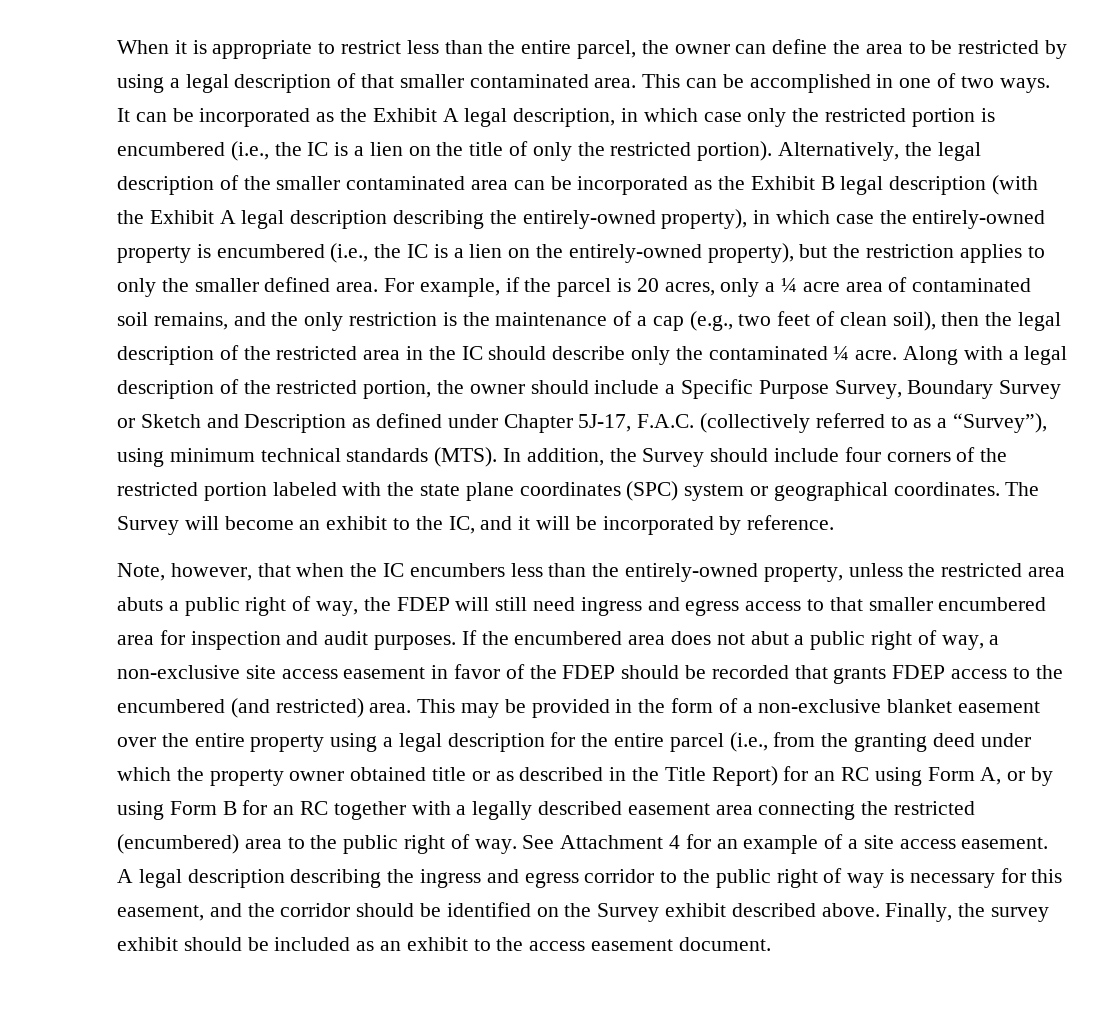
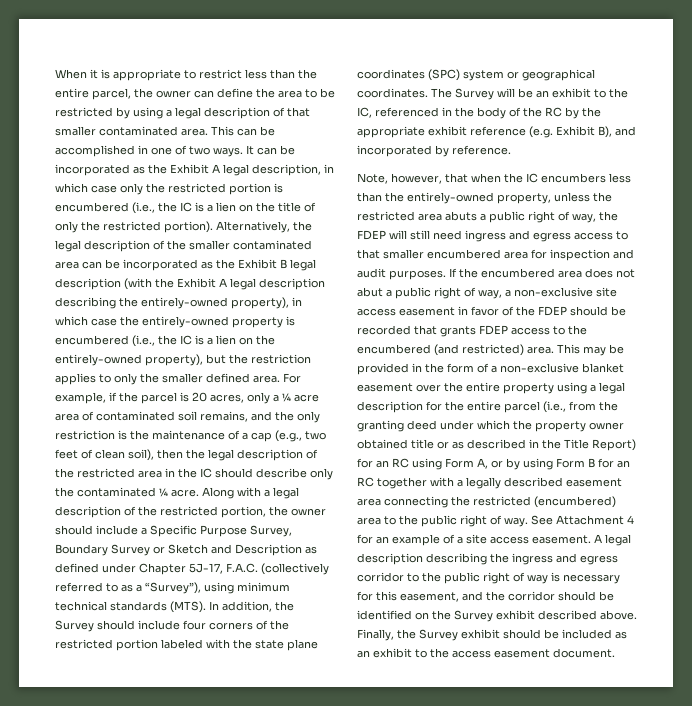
[224,516,294,530] become -> [518,88,533,98] be
[480,516,597,530] and it will be -> [375,107,601,119] [357,126,636,138] referenced in the body of the RC by the appropriate exhibit reference (e.g. Exhibit B), and
[991,907,1050,922] survey -> [419,629,458,641] Survey

